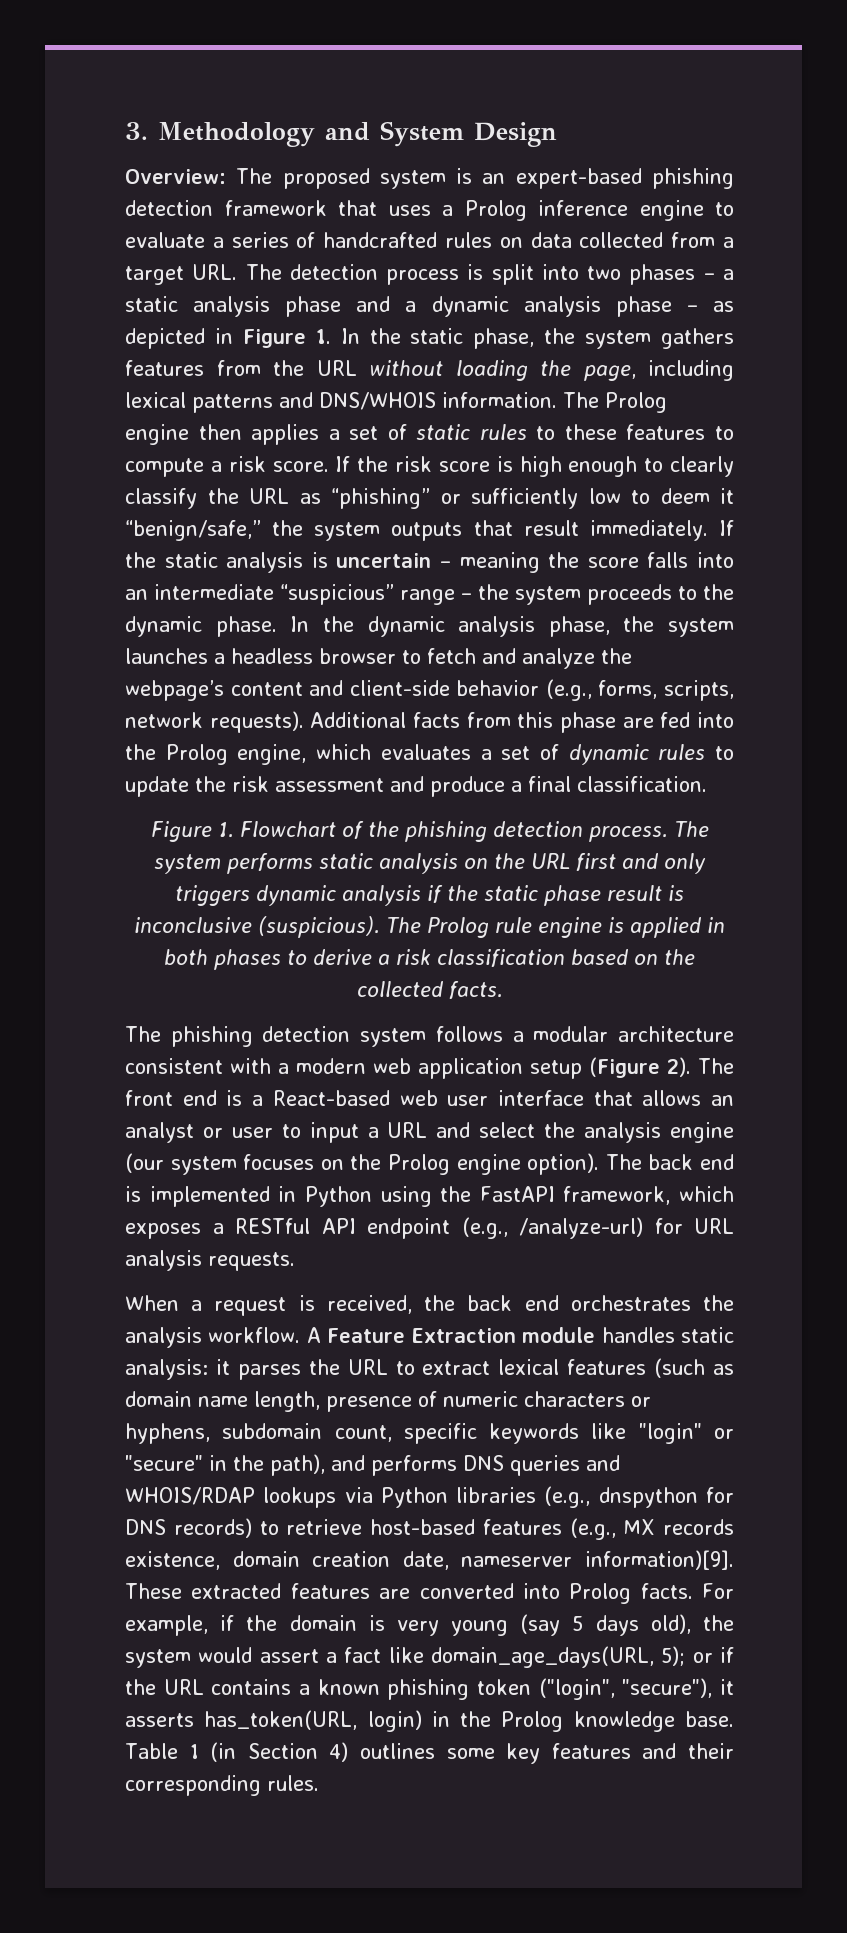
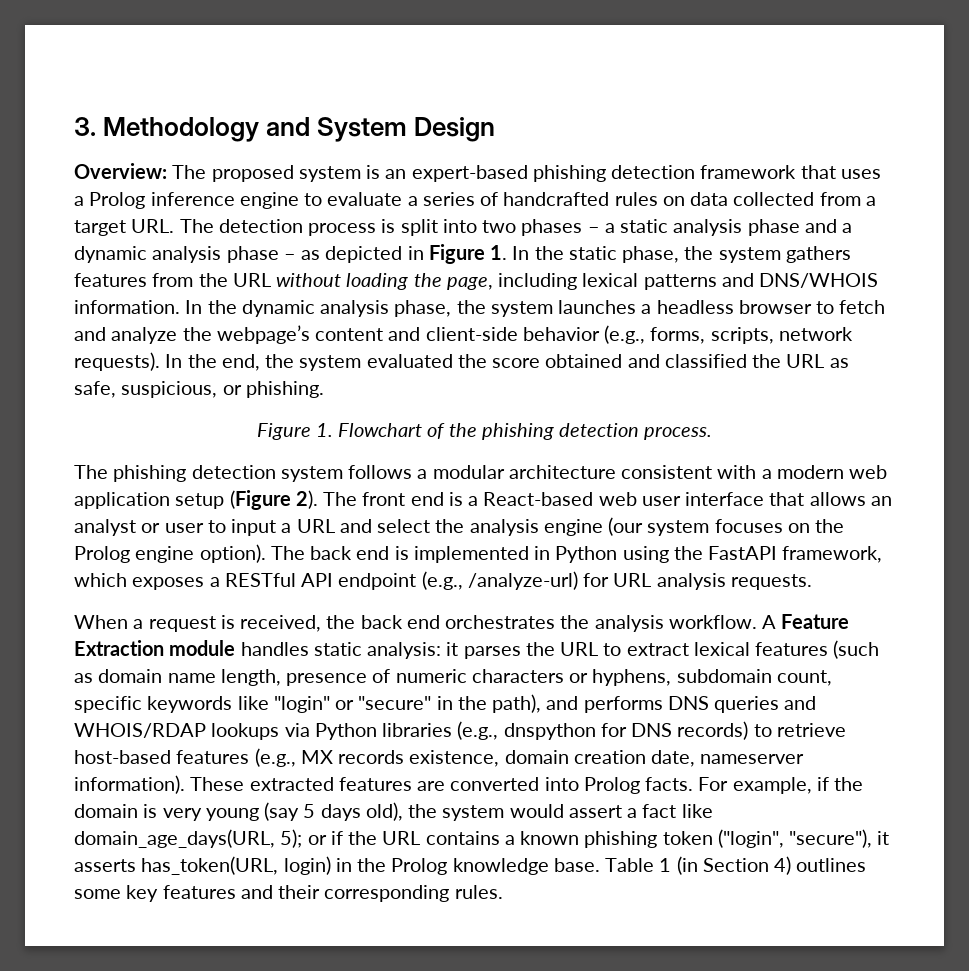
[563,392,667,413] [125,424,734,445] [125,456,734,477] [125,488,734,509] [125,520,735,541] [125,552,735,573] [125,584,734,605] [125,616,277,637] The Prolog engine then applies a set of static rules to these features to compute a risk score. If the risk score is high enough to clearly classify the URL as “phishing” or sufficiently low to deem it “benign/safe,” the system outputs that result immediately. If the static analysis is uncertain – meaning the score falls into an intermediate “suspicious” range – the system proceeds to the dynamic phase. -> (180, 307) none
[310,712,734,733] [125,744,734,765] [125,776,707,797] Additional facts from this phase are fed into the Prolog engine, which evaluates a set of dynamic rules to update the risk assessment and produce a final classification. -> [165,354,849,371] [74,381,324,398] In the end, the system evaluated the score obtained and classified the URL as safe, suspicious, or phishing.
[673,821,709,837] [154,853,706,874] [175,885,684,906] [134,916,725,938] [164,949,695,970] [356,981,503,999] The system performs static analysis on the URL first and only triggers dynamic analysis if the static phase result is inconclusive (suspicious). The Prolog rule engine is applied in both phases to derive a risk classification based on the collected facts. -> (713, 433) none
[585,1550,734,1570] information)[9]. -> [74,775,185,794] information).

